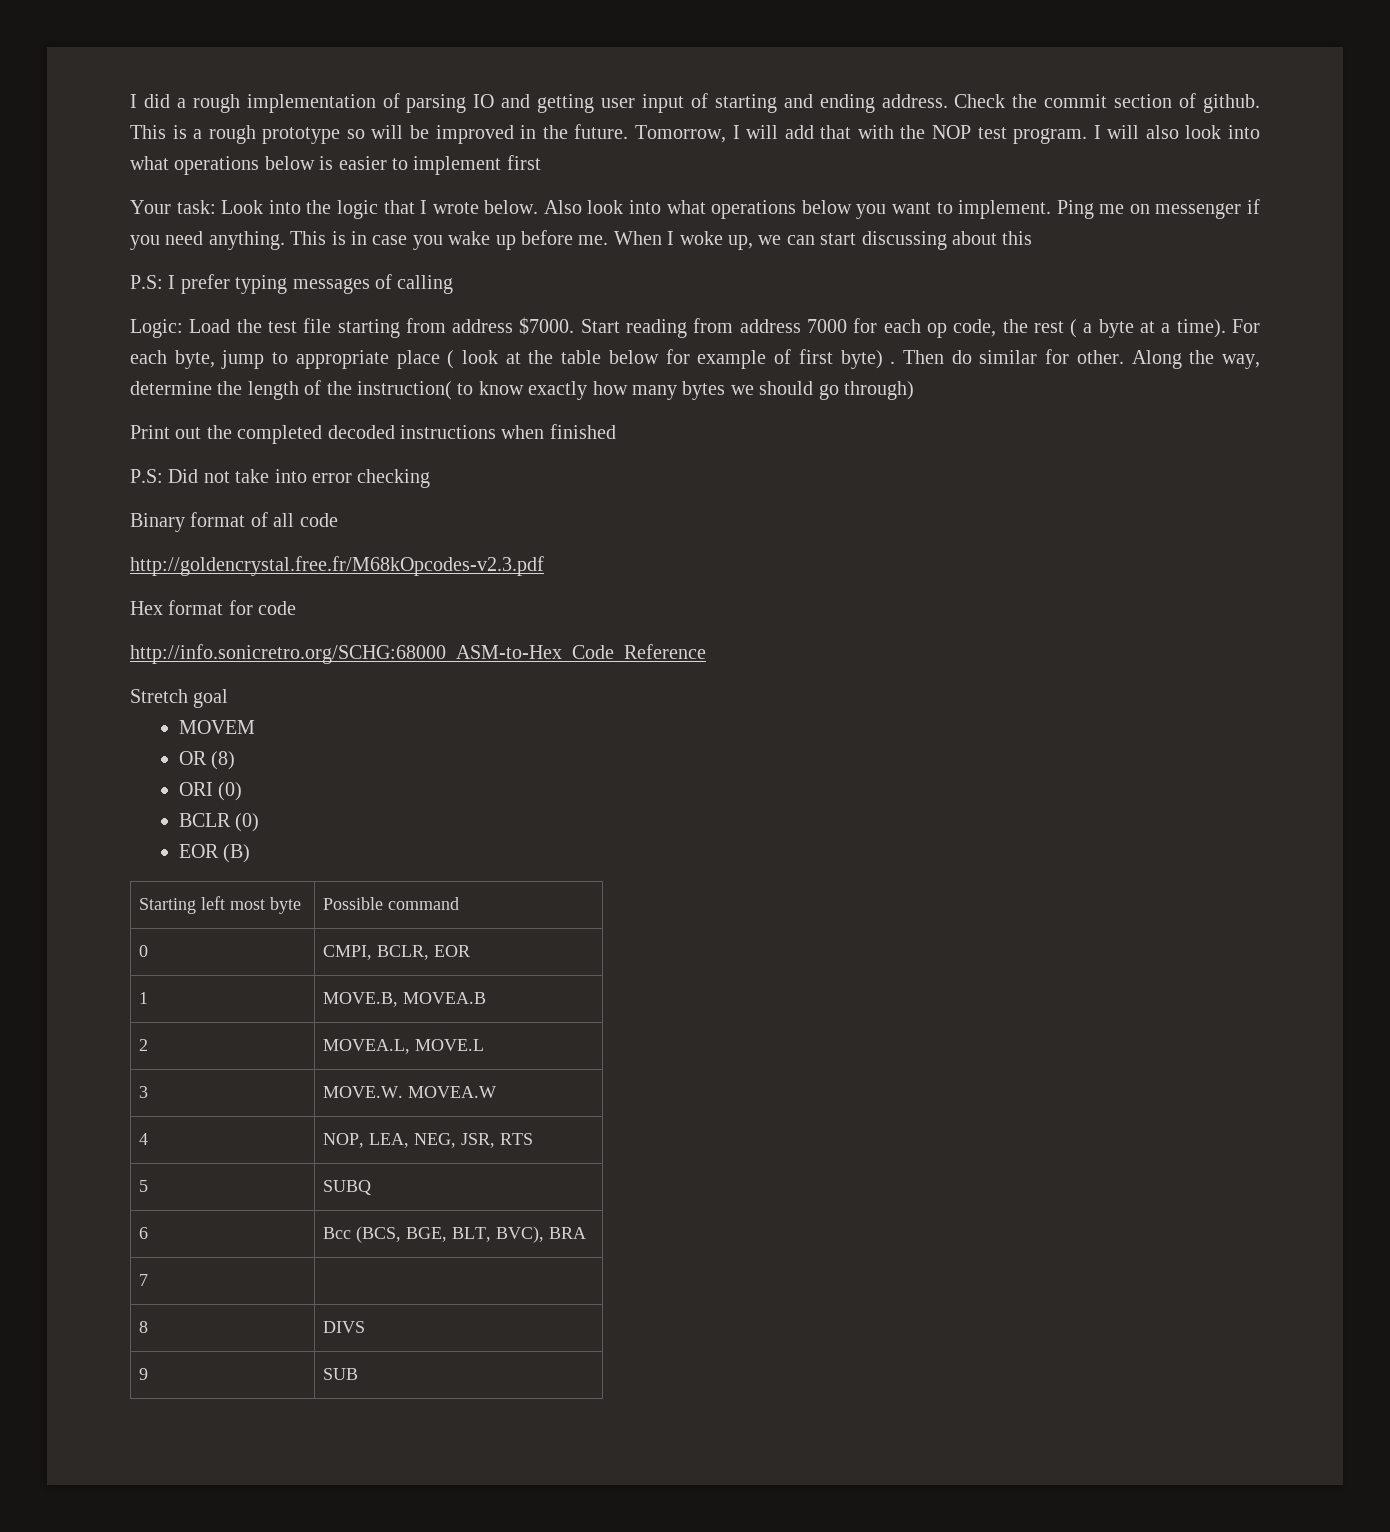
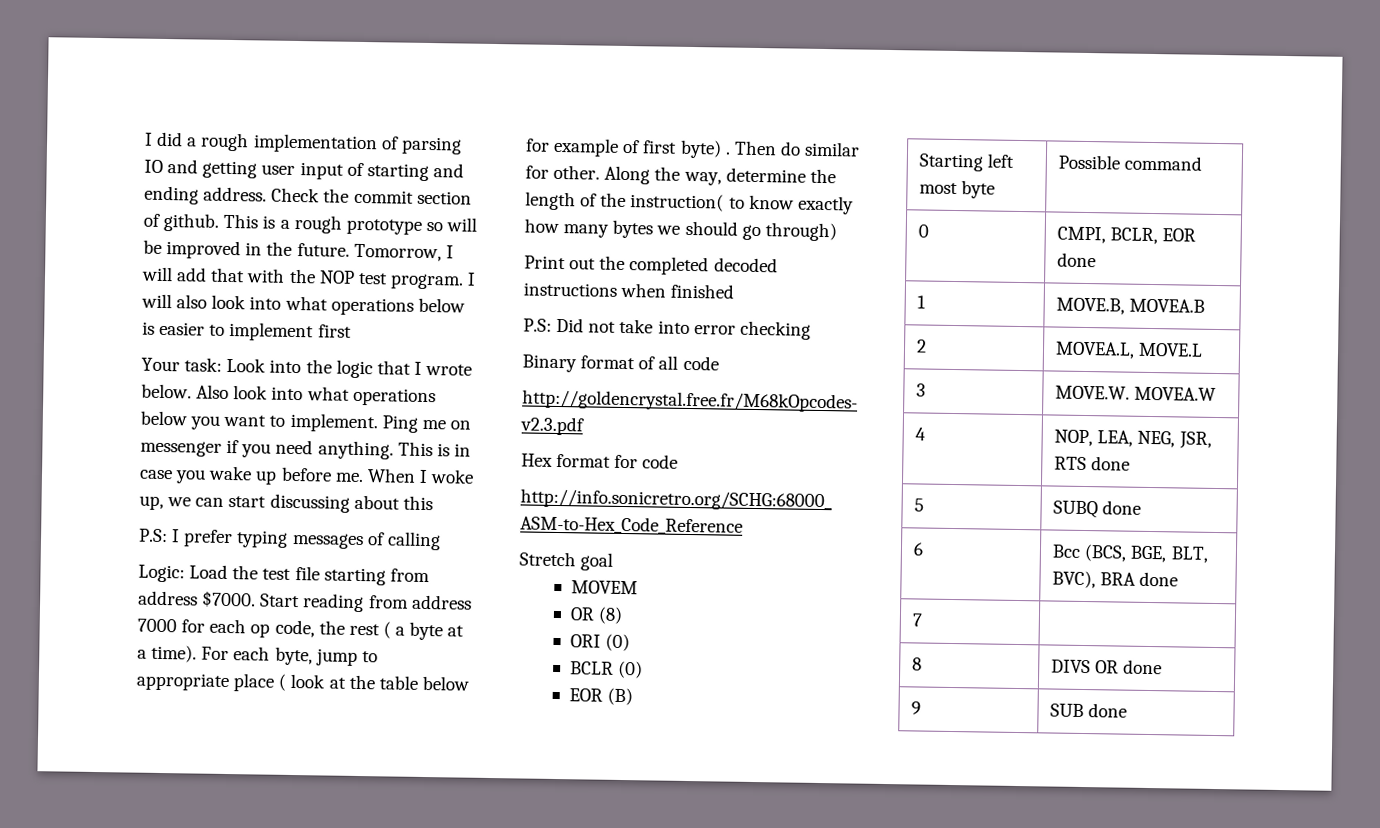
(470, 951) none -> [1057,252,1097,268] done
(533, 1139) none -> [1091,456,1131,471] done
(371, 1187) none -> [1102,500,1142,515] done
(586, 1233) none -> [1139,571,1179,587] done
(365, 1327) none -> [1095,659,1163,675] OR done
(358, 1374) none -> [1088,703,1128,718] done

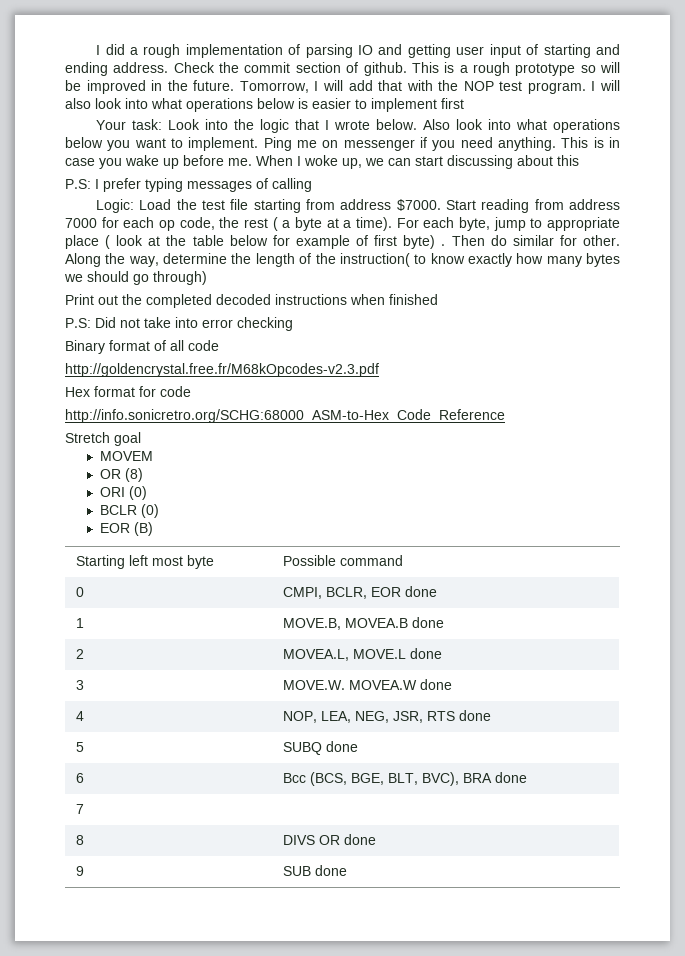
(1206, 305) none -> [411,617,444,628] done
(1204, 349) none -> [409,648,442,659] done
(1217, 393) none -> [419,679,452,690] done

